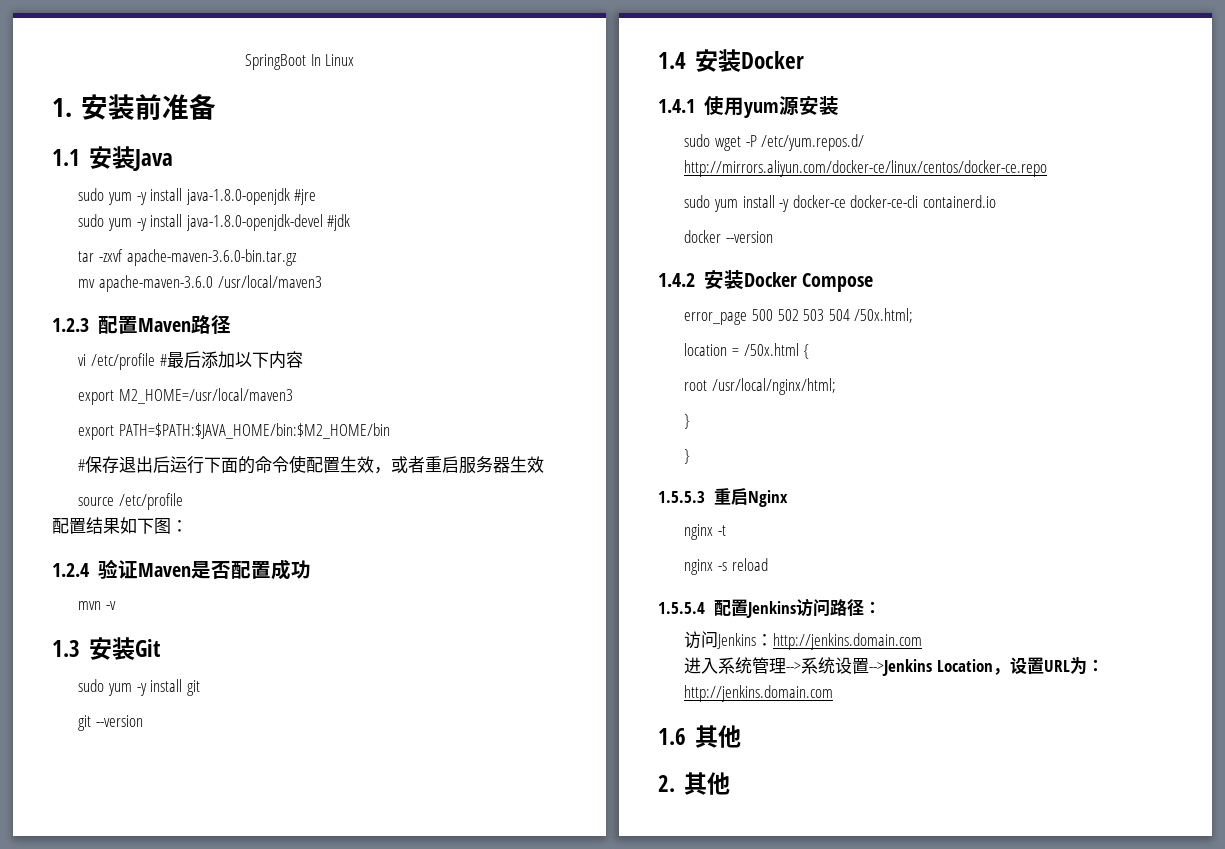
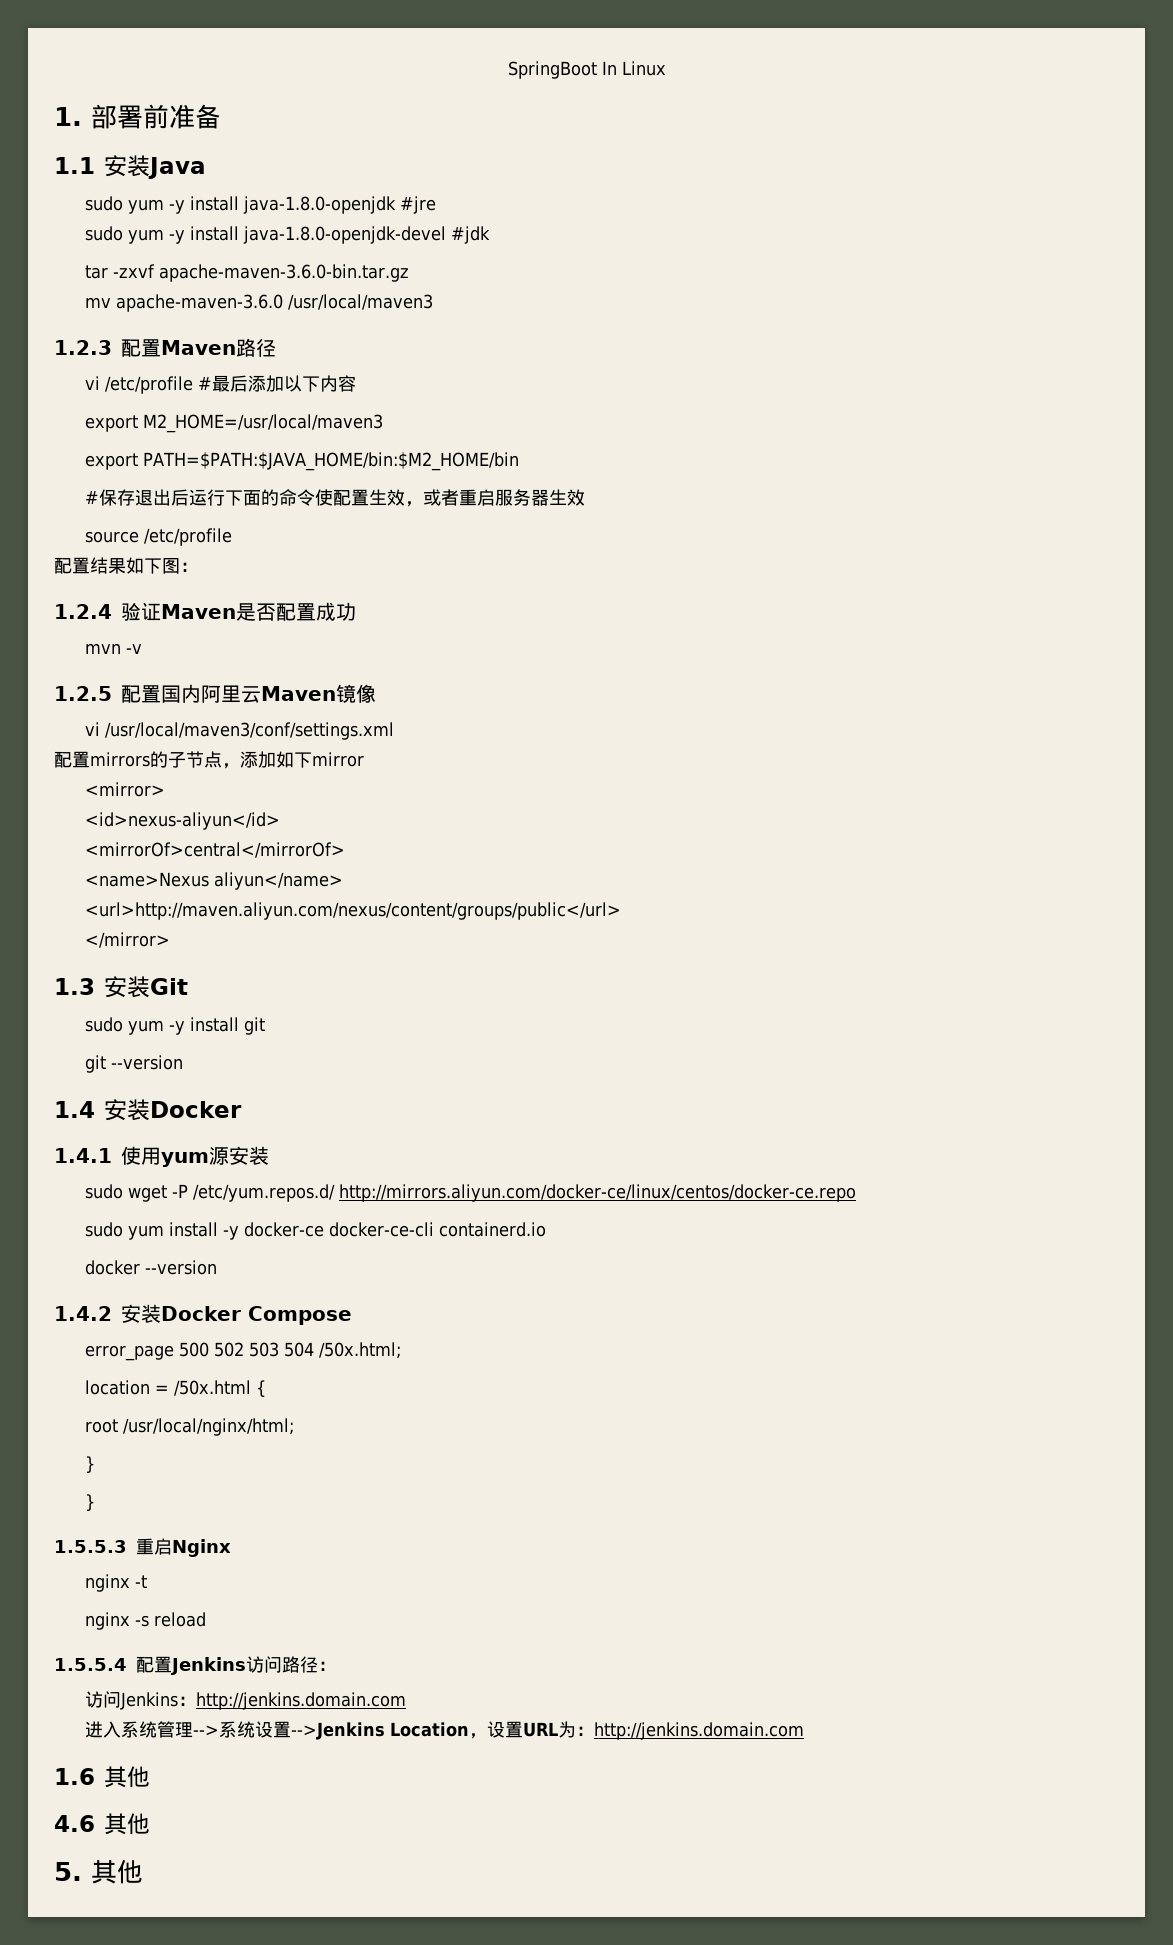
[80,94,135,120] 安装 -> [91,104,143,129] 部署
(116, 605) none -> [54,684,376,703] [84,722,394,740] [54,751,364,769] [84,782,165,797] [84,812,280,830] [84,842,345,858] [84,872,343,890] [84,902,621,920] [84,932,170,948] // 1.2.5配置国内阿里云Maven镜像 // vi /usr/local/maven3/conf/settings.xml // 配置mirrors的子节点，添加如下mirror // <mirror> // <id>nexus-aliyun</id> // <mirrorOf>central</mirrorOf> // <name>Nexus aliyun</name> // <url>http://maven.aliyun.com/nexus/content/groups/public</url> // </mirror>
[658,772,731,795] 2.其他 -> [54,1813,150,1835] [54,1859,143,1884] 4.6其他 // 5.其他

